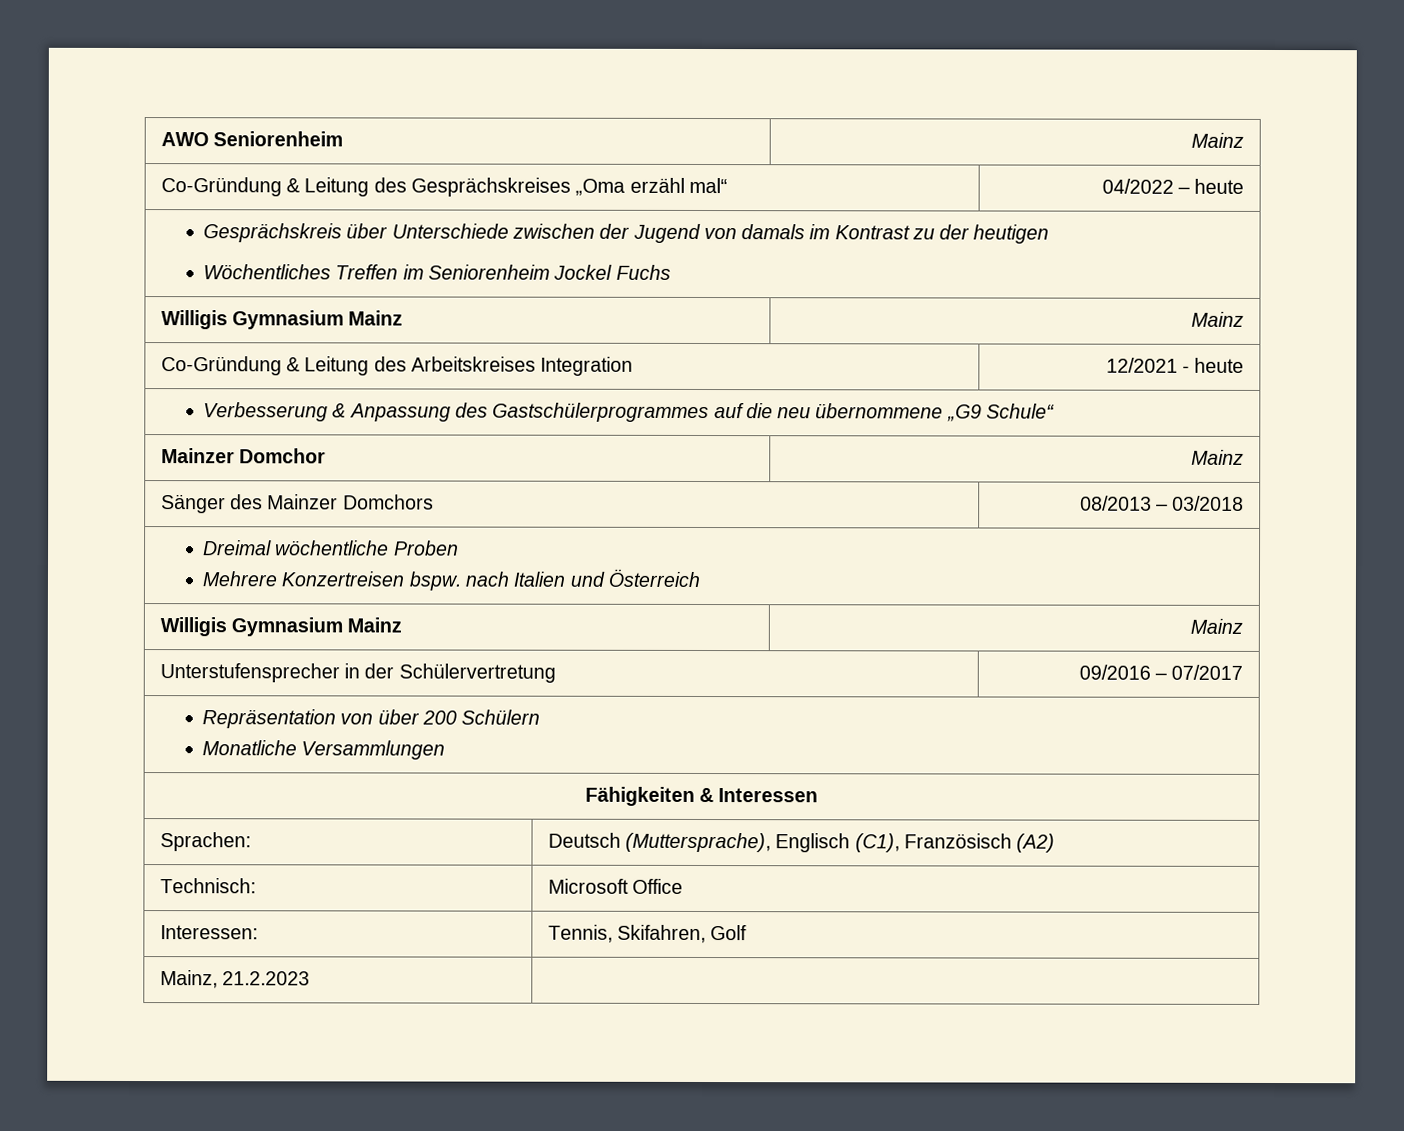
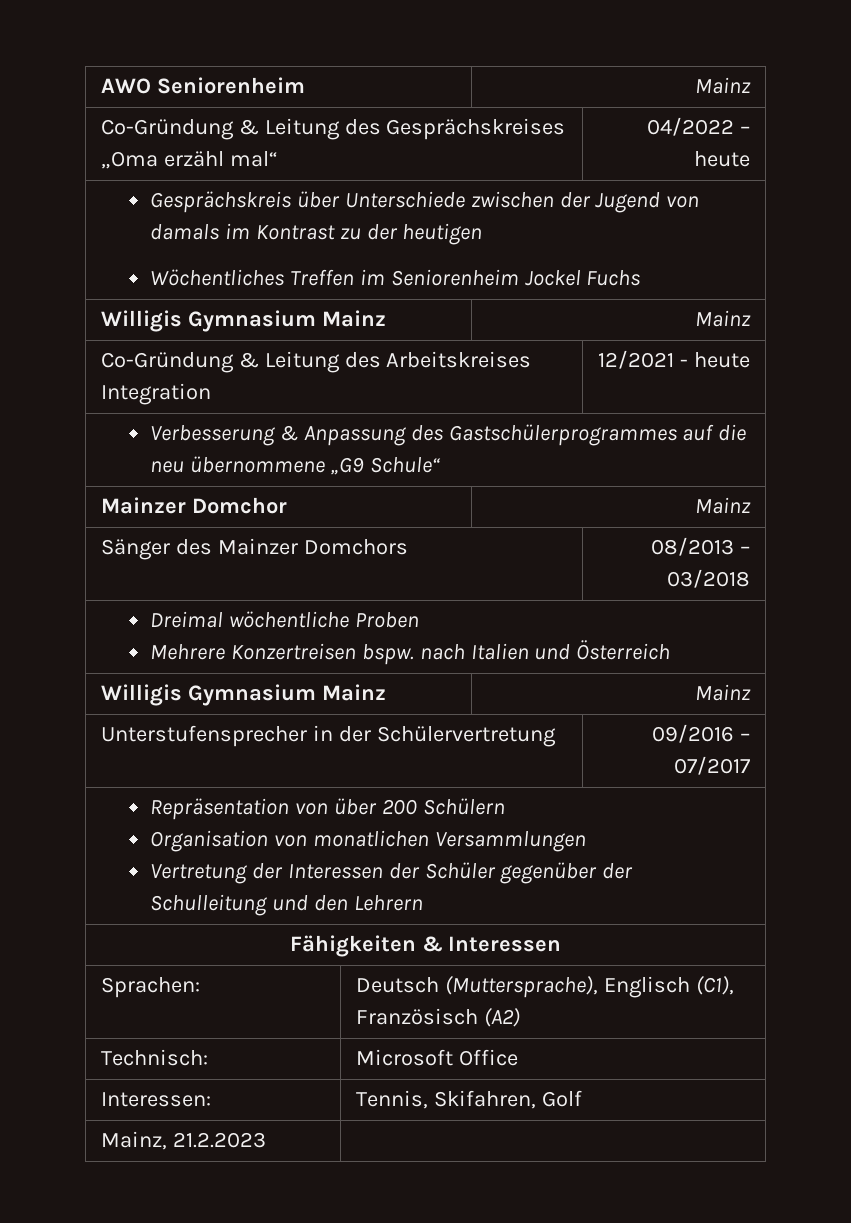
[202,740,446,760] Monatliche Versammlungen -> [149,830,586,852] [149,862,634,884] [149,894,423,916] Organisation von monatlichen Versammlungen // Vertretung der Interessen der Schüler gegenüber der Schulleitung und den Lehrern

